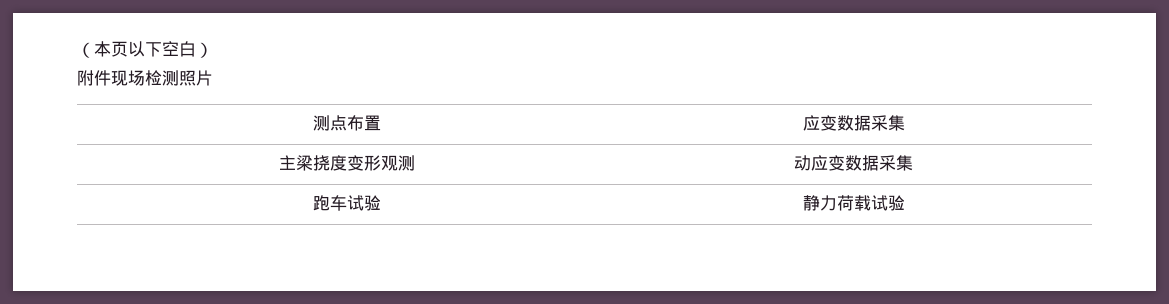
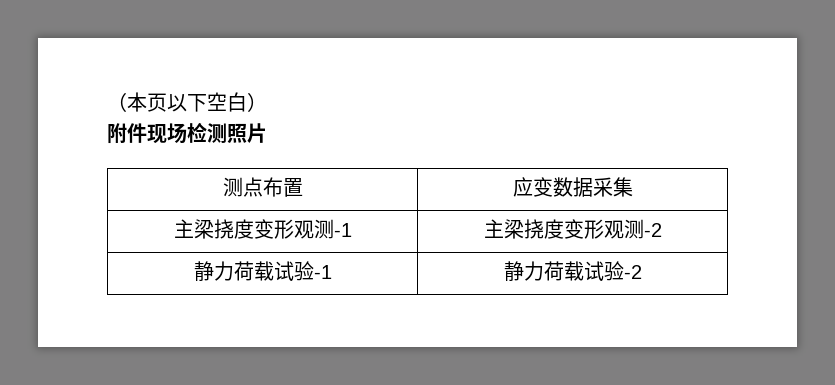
[794,155,913,171] [312,195,381,211] [802,195,905,211] | 动应变数据采集 // 跑车试验 | 静力荷载试验 -> [333,223,352,237] [483,219,662,239] [193,261,332,281] [503,261,642,281] -1 | 主梁挠度变形观测-2 // 静力荷载试验-1 | 静力荷载试验-2

